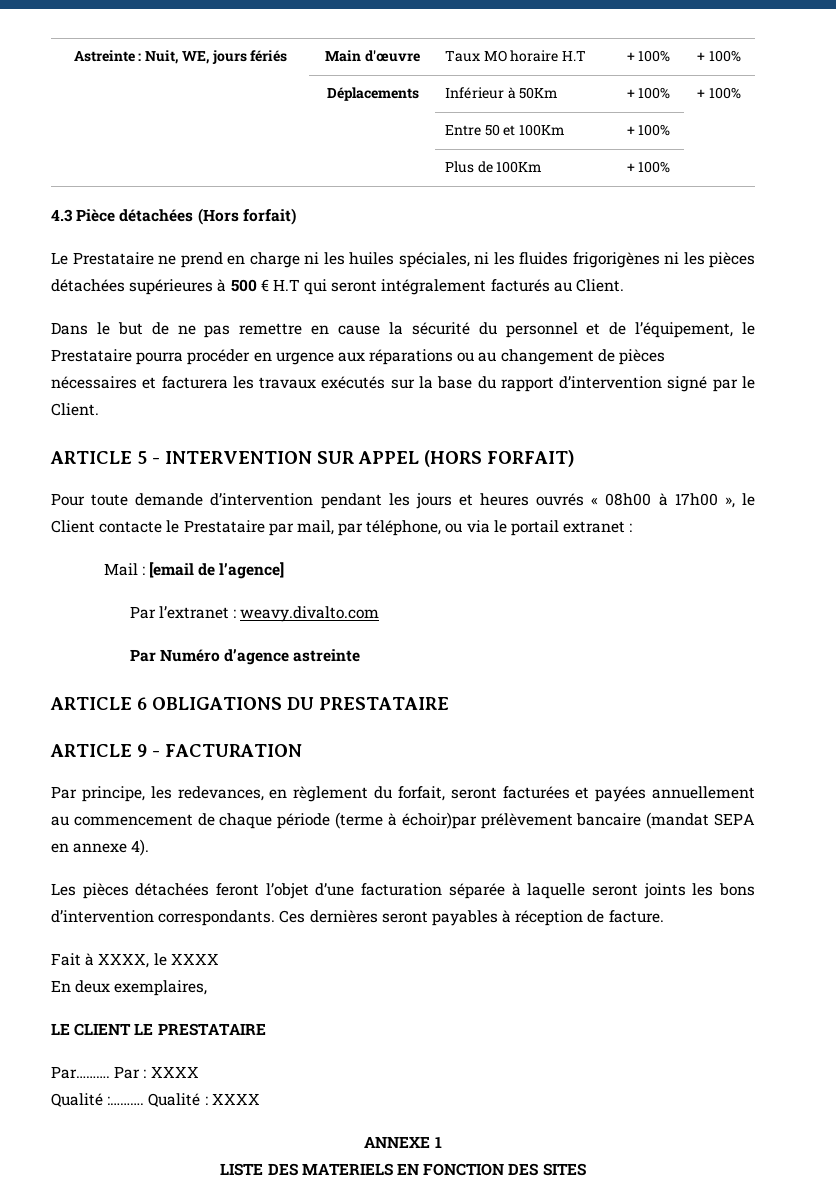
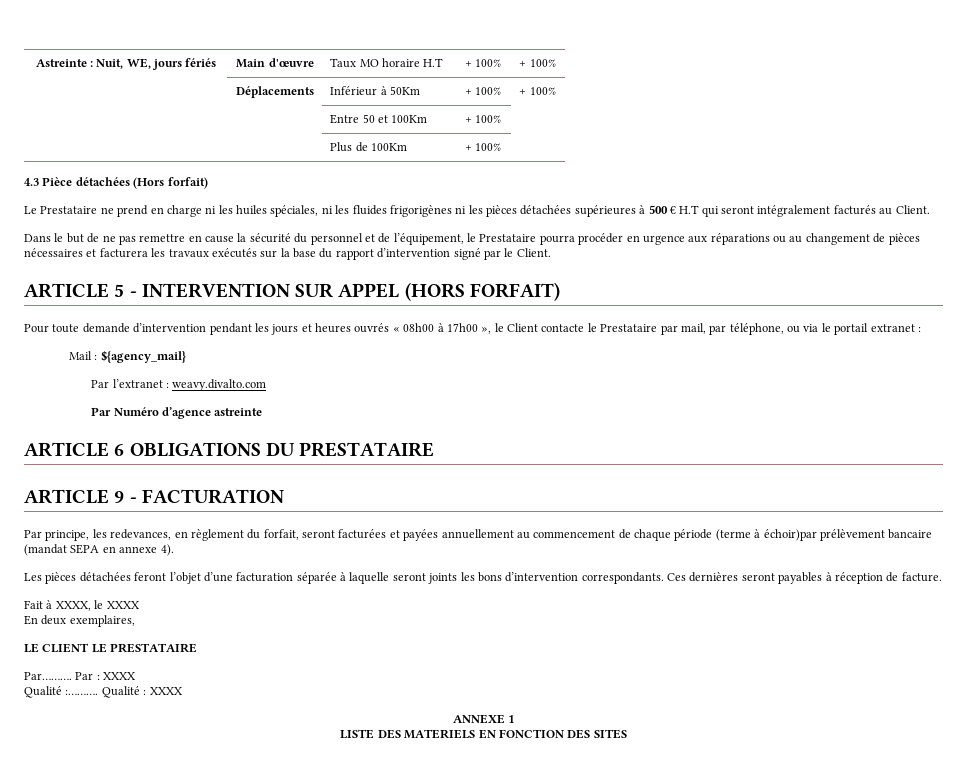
[148,562,285,579] [email de l’agence] -> [100,350,186,363] ${agency_mail}

